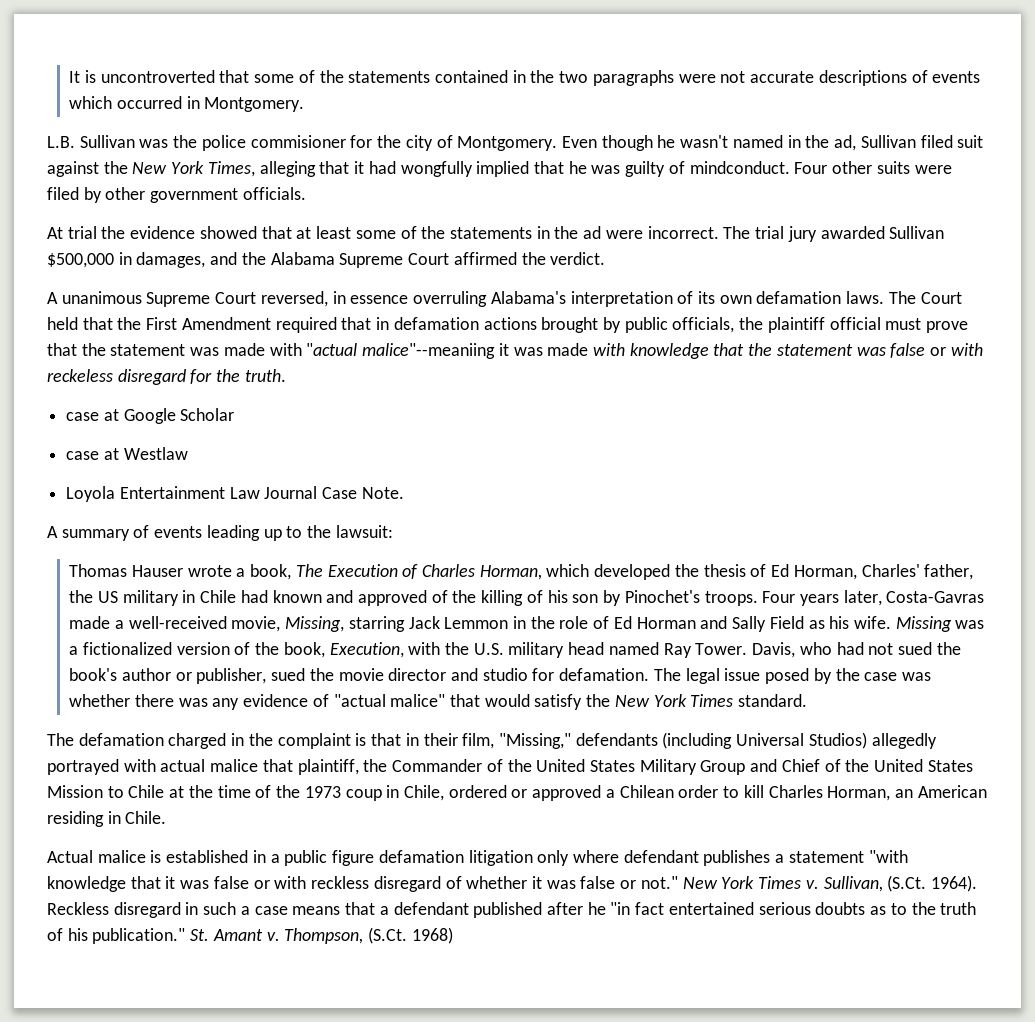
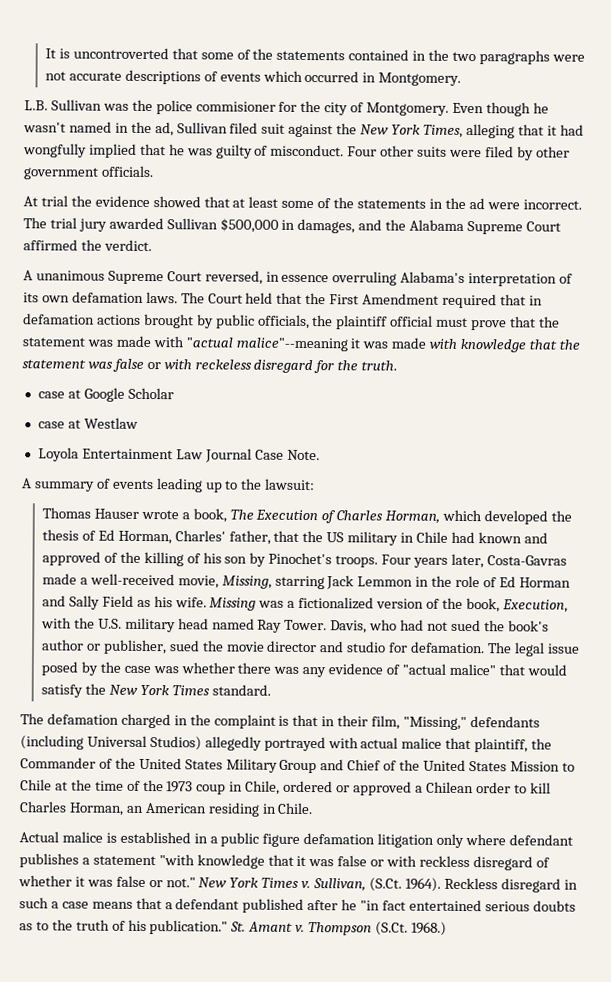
[689,161,790,174] mindconduct. -> [270,144,345,157] misconduct.
[362,343,496,359] malice"--meaniing -> [235,337,348,352] malice"--meaning
(974, 572) none -> [273,530,300,542] that
[284,927,453,944] Thompson, (S.Ct. 1968) -> [308,921,447,936] Thompson (S.Ct. 1968.)

